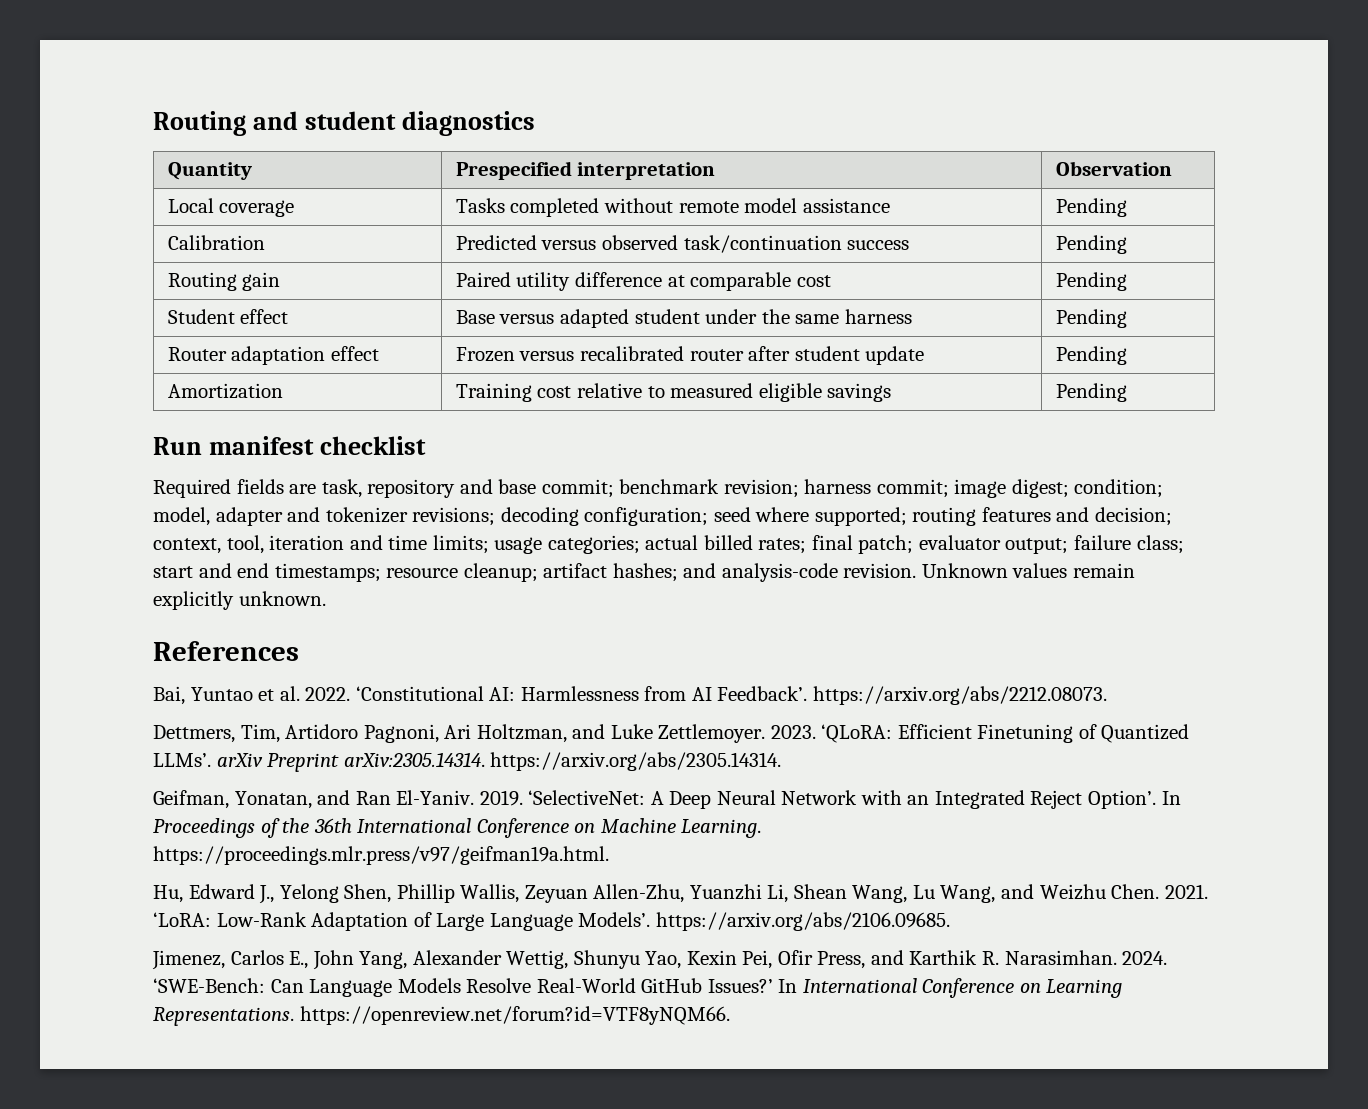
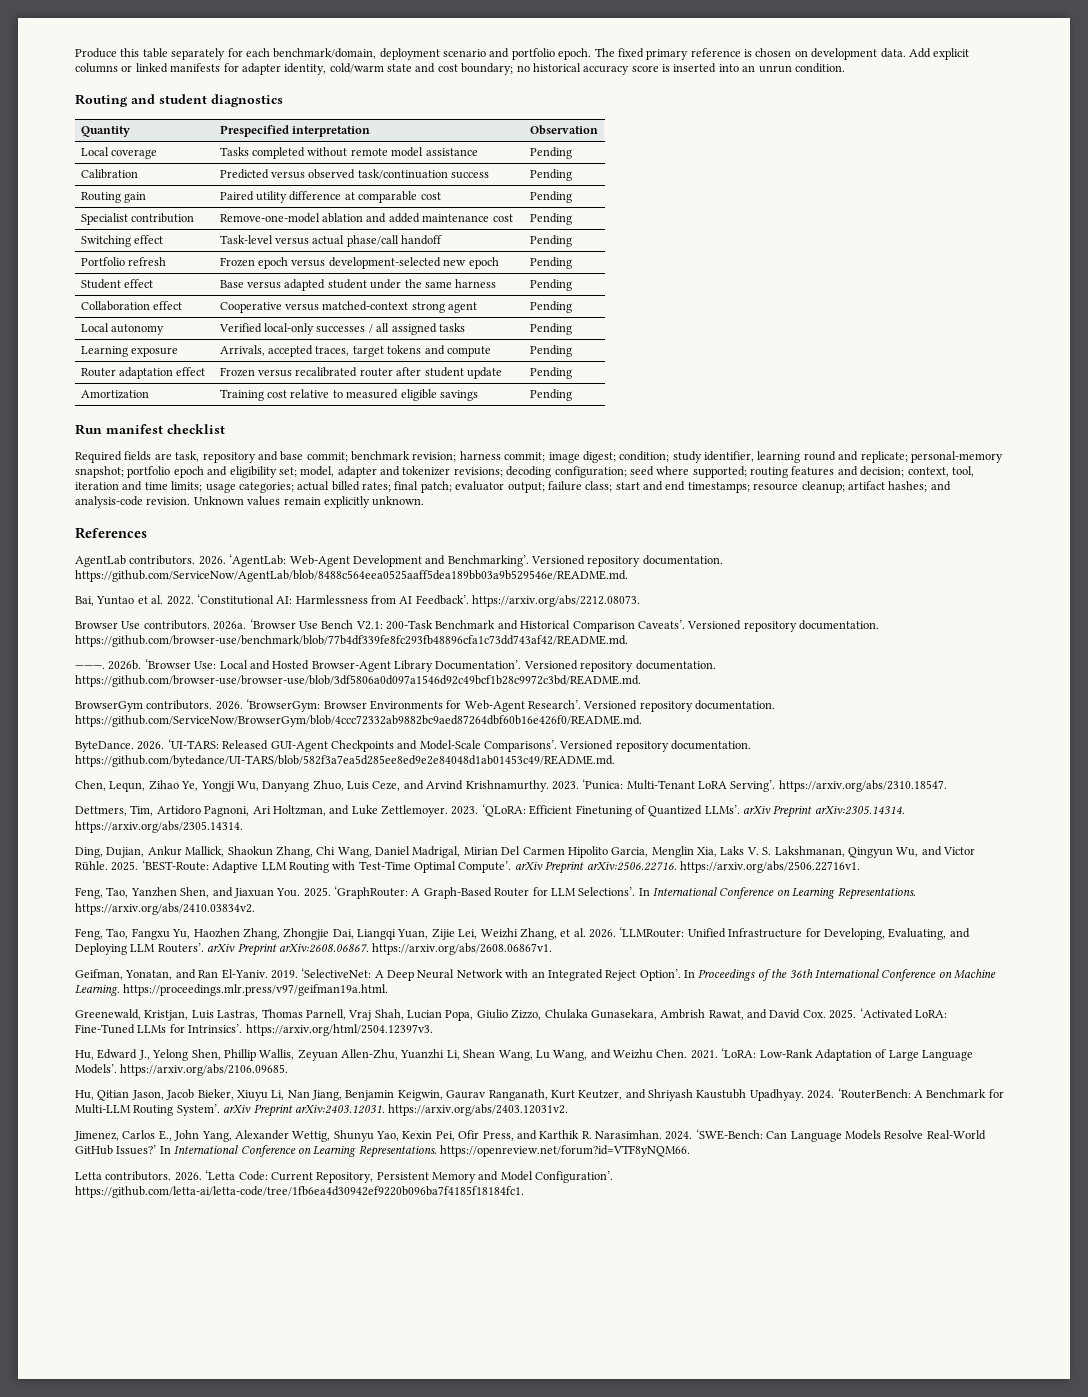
(153, 123) none -> [75,48,970,60] [75,63,845,75] Produce this table separately for each benchmark/domain, deployment scenario and portfolio epoch. The fixed primary reference is chosen on development data. Add explicit columns or linked manifests for adapter identity, cold/warm state and cost boundary; no historical accuracy score is inserted into an unrun condition. //
(1127, 281) none -> [80,213,195,225] [219,213,513,223] [529,213,572,225] [80,235,164,247] [219,235,443,247] [529,235,572,247] [80,257,167,266] [219,257,499,269] [529,257,572,269] // Specialist contribution | Remove-one-model ablation and added maintenance cost | Pending // Switching effect | Task-level versus actual phase/call handoff | Pending // Portfolio refresh | Frozen epoch versus development-selected new epoch | Pending
(1127, 318) none -> [80,301,183,311] [219,301,478,313] [529,301,572,313] [80,323,165,335] [218,323,465,335] [529,323,572,335] [80,346,179,357] [219,345,491,357] [529,345,572,357] // Collaboration effect | Cooperative versus matched-context strong agent | Pending // Local autonomy | Verified local-only successes / all assigned tasks | Pending // Learning exposure | Arrivals, accepted traces, target tokens and compute | Pending
(1164, 488) none -> [672,451,1003,463] [75,466,297,478] study identifier, learning round and replicate; personal-memory snapshot; portfolio epoch and eligibility set;
(299, 651) none -> [75,554,723,567] [75,570,628,582] // AgentLab contributors. 2026. ‘AgentLab: Web-Agent Development and Benchmarking’. Versioned repository documentation. https://github.com/ServiceNow/AgentLab/blob/8488c564eea0525aaff5dea189bb03a9b529546e/README.md.
(1107, 695) none -> [75,619,879,632] [75,635,628,647] [75,659,716,672] [75,675,641,687] [75,699,776,712] [75,715,642,727] [75,739,752,752] [75,755,615,767] [75,779,947,792] // Browser Use contributors. 2026a. ‘Browser Use Bench V2.1: 200-Task Benchmark and Historical Comparison Caveats’. Versioned repository documentation. https://github.com/browser-use/benchmark/blob/77b4df339fe8fc293fb48896cfa1c73dd743af42/README.md. // ———. 2026b. ‘Browser Use: Local and Hosted Browser-Agent Library Documentation’. Versioned repository documentation. https://github.com/browser-use/browser-use/blob/3df5806a0d097a1546d92c49bcf1b28c9972c3bd/README.md. // BrowserGym contributors. 2026. ‘BrowserGym: Browser Environments for Web-Agent Research’. Versioned repository documentation. https://github.com/ServiceNow/BrowserGym/blob/4ccc72332ab9882bc9aed87264dbf60b16e426f0/README.md. // ByteDance. 2026. ‘UI-TARS: Released GUI-Agent Checkpoints and Model-Scale Comparisons’. Versioned repository documentation. https://github.com/bytedance/UI-TARS/blob/582f3a7ea5d285ee8ed9e2e84048d1ab01453c49/README.md. // Chen, Lequn, Zihao Ye, Yongji Wu, Danyang Zhuo, Luis Ceze, and Arvind Krishnamurthy. 2023. ‘Punica: Multi-Tenant LoRA Serving’. https://arxiv.org/abs/2310.18547.
(782, 761) none -> [75,846,975,858] [75,860,860,874] [75,886,916,900] [75,903,255,915] [75,927,970,940] [75,943,553,956] // Ding, Dujian, Ankur Mallick, Shaokun Zhang, Chi Wang, Daniel Madrigal, Mirian Del Carmen Hipolito Garcia, Menglin Xia, Laks V. S. Lakshmanan, Qingyun Wu, and Victor Rühle. 2025. ‘BEST-Route: Adaptive LLM Routing with Test-Time Optimal Compute’. arXiv Preprint arXiv:2506.22716. https://arxiv.org/abs/2506.22716v1. // Feng, Tao, Yanzhen Shen, and Jiaxuan You. 2025. ‘GraphRouter: A Graph-Based Router for LLM Selections’. In International Conference on Learning Representations. https://arxiv.org/abs/2410.03834v2. // Feng, Tao, Fangxu Yu, Haozhen Zhang, Zhongjie Dai, Liangqi Yuan, Zijie Lei, Weizhi Zhang, et al. 2026. ‘LLMRouter: Unified Infrastructure for Developing, Evaluating, and Deploying LLM Routers’. arXiv Preprint arXiv:2608.06867. https://arxiv.org/abs/2608.06867v1.
(609, 855) none -> [75,1008,947,1021] [75,1024,433,1036] // Greenewald, Kristjan, Luis Lastras, Thomas Parnell, Vraj Shah, Lucian Popa, Giulio Zizzo, Chulaka Gunasekara, Ambrish Rawat, and David Cox. 2025. ‘Activated LoRA: Fine-Tuned LLMs for Intrinsics’. https://arxiv.org/html/2504.12397v3.
(950, 921) none -> [75,1088,1004,1101] [75,1104,569,1117] // Hu, Qitian Jason, Jacob Bieker, Xiuyu Li, Nan Jiang, Benjamin Keigwin, Gaurav Ranganath, Kurt Keutzer, and Shriyash Kaustubh Upadhyay. 2024. ‘RouterBench: A Benchmark for Multi-LLM Routing System’. arXiv Preprint arXiv:2403.12031. https://arxiv.org/abs/2403.12031v2.
(730, 1015) none -> [75,1170,614,1183] [75,1186,524,1198] // Letta contributors. 2026. ‘Letta Code: Current Repository, Persistent Memory and Model Configuration’. https://github.com/letta-ai/letta-code/tree/1fb6ea4d30942ef9220b096ba7f4185f18184fc1.

